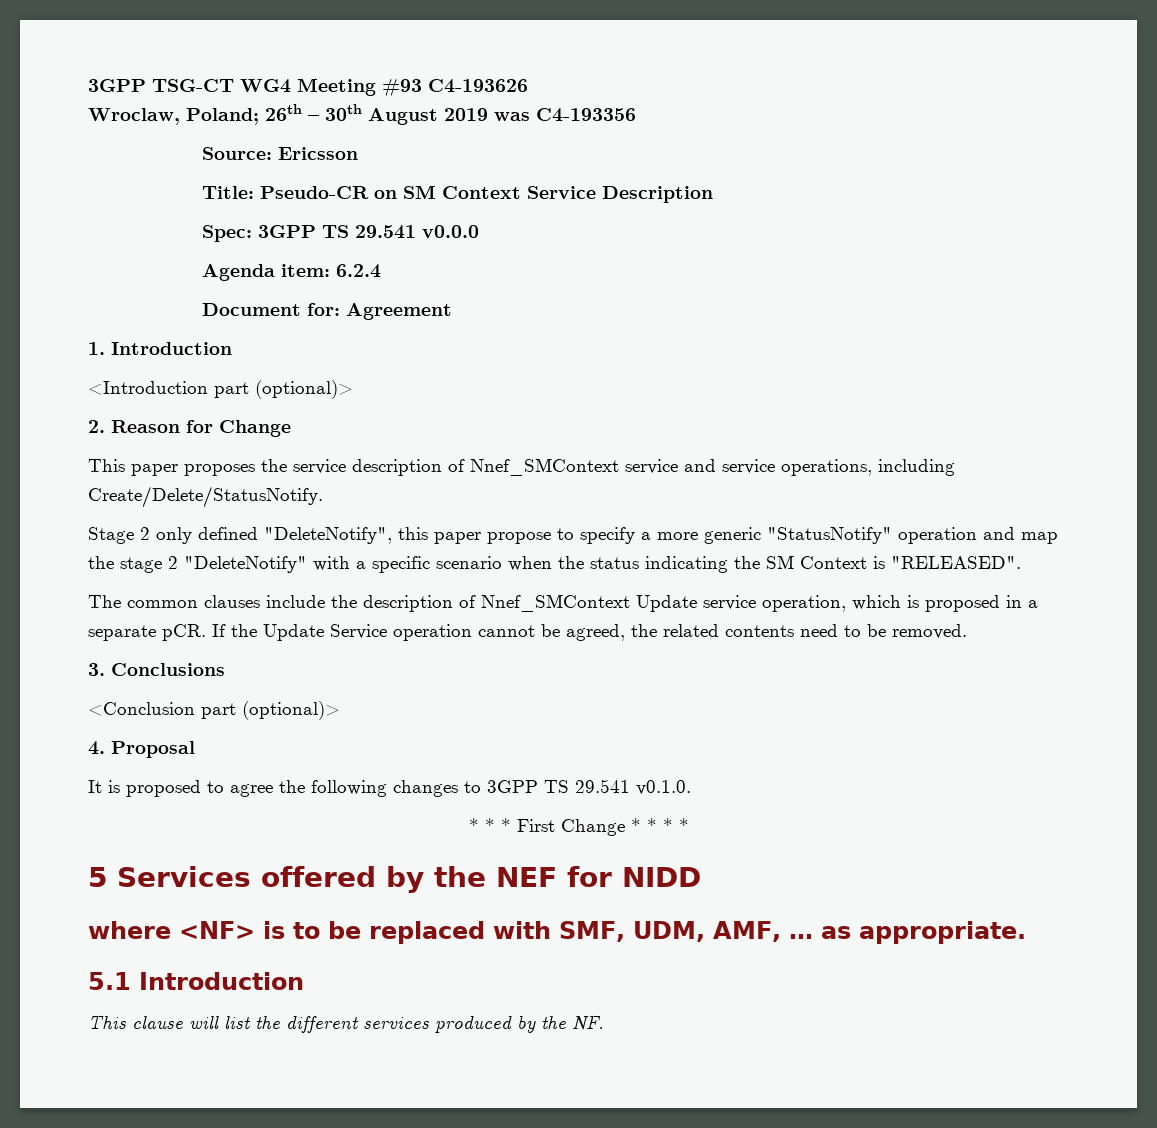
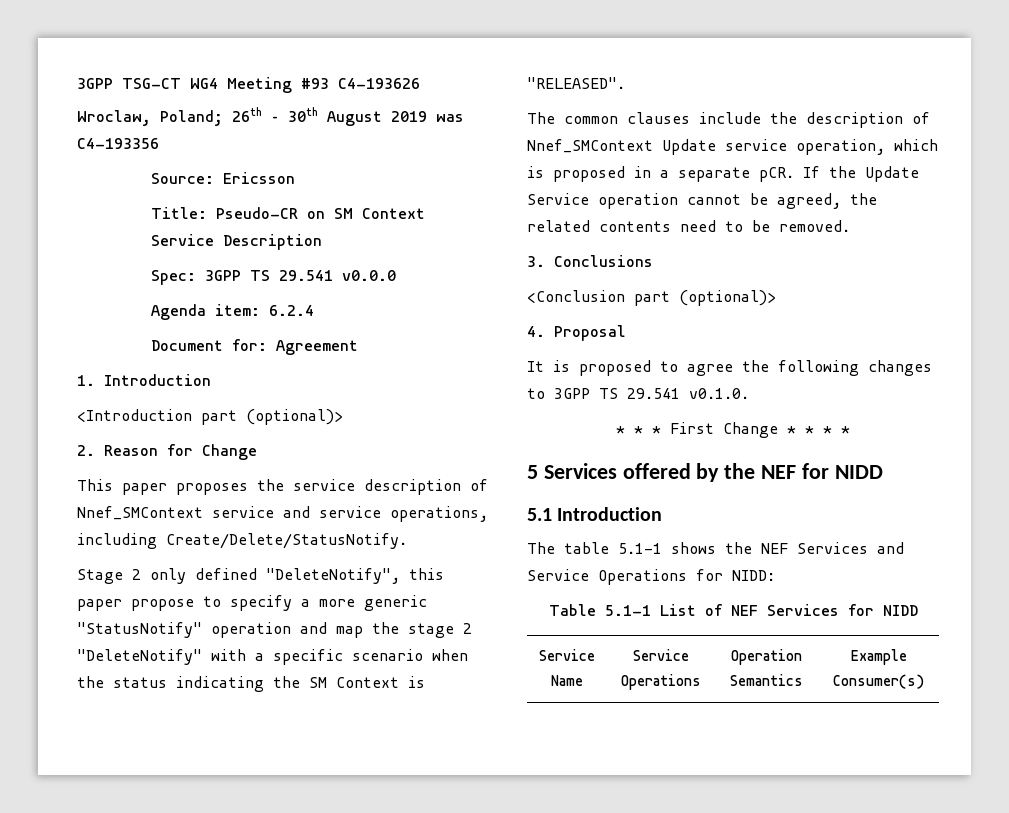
[88,921,1026,944] [88,972,304,990] [88,1015,604,1033] where <NF> is to be replaced with SMF, UDM, AMF, … as appropriate. // 5.1 Introduction // This clause will list the different services produced by the NF. -> [527,507,663,521] [527,542,904,554] [527,569,775,585] [548,604,918,616] [539,649,595,661] [551,675,583,686] [632,649,689,661] [620,674,701,690] [731,649,802,665] [730,674,803,686] [850,649,907,665] [833,674,924,689] 5.1 Introduction // The table 5.1-1 shows the NEF Services and Service Operations for NIDD: // Table 5.1-1 List of NEF Services for NIDD // Service Name | Service Operations | Operation Semantics | Example Consumer(s)

